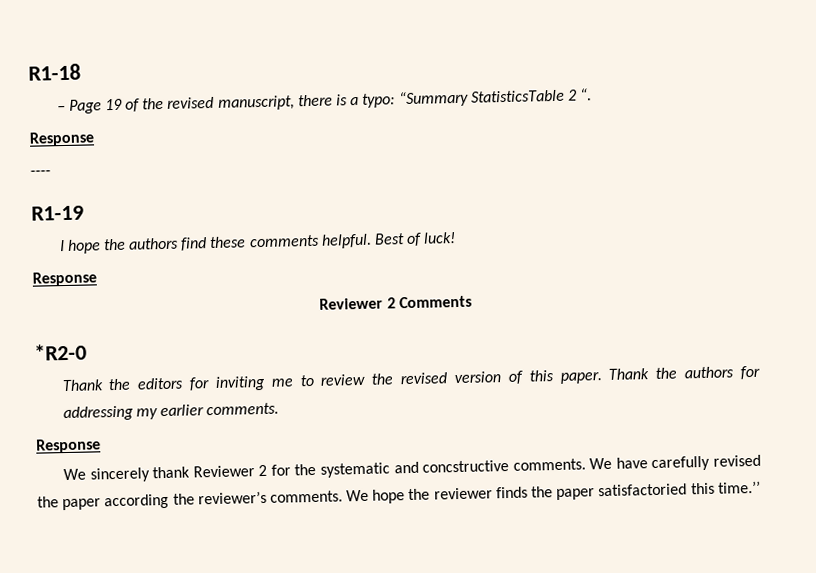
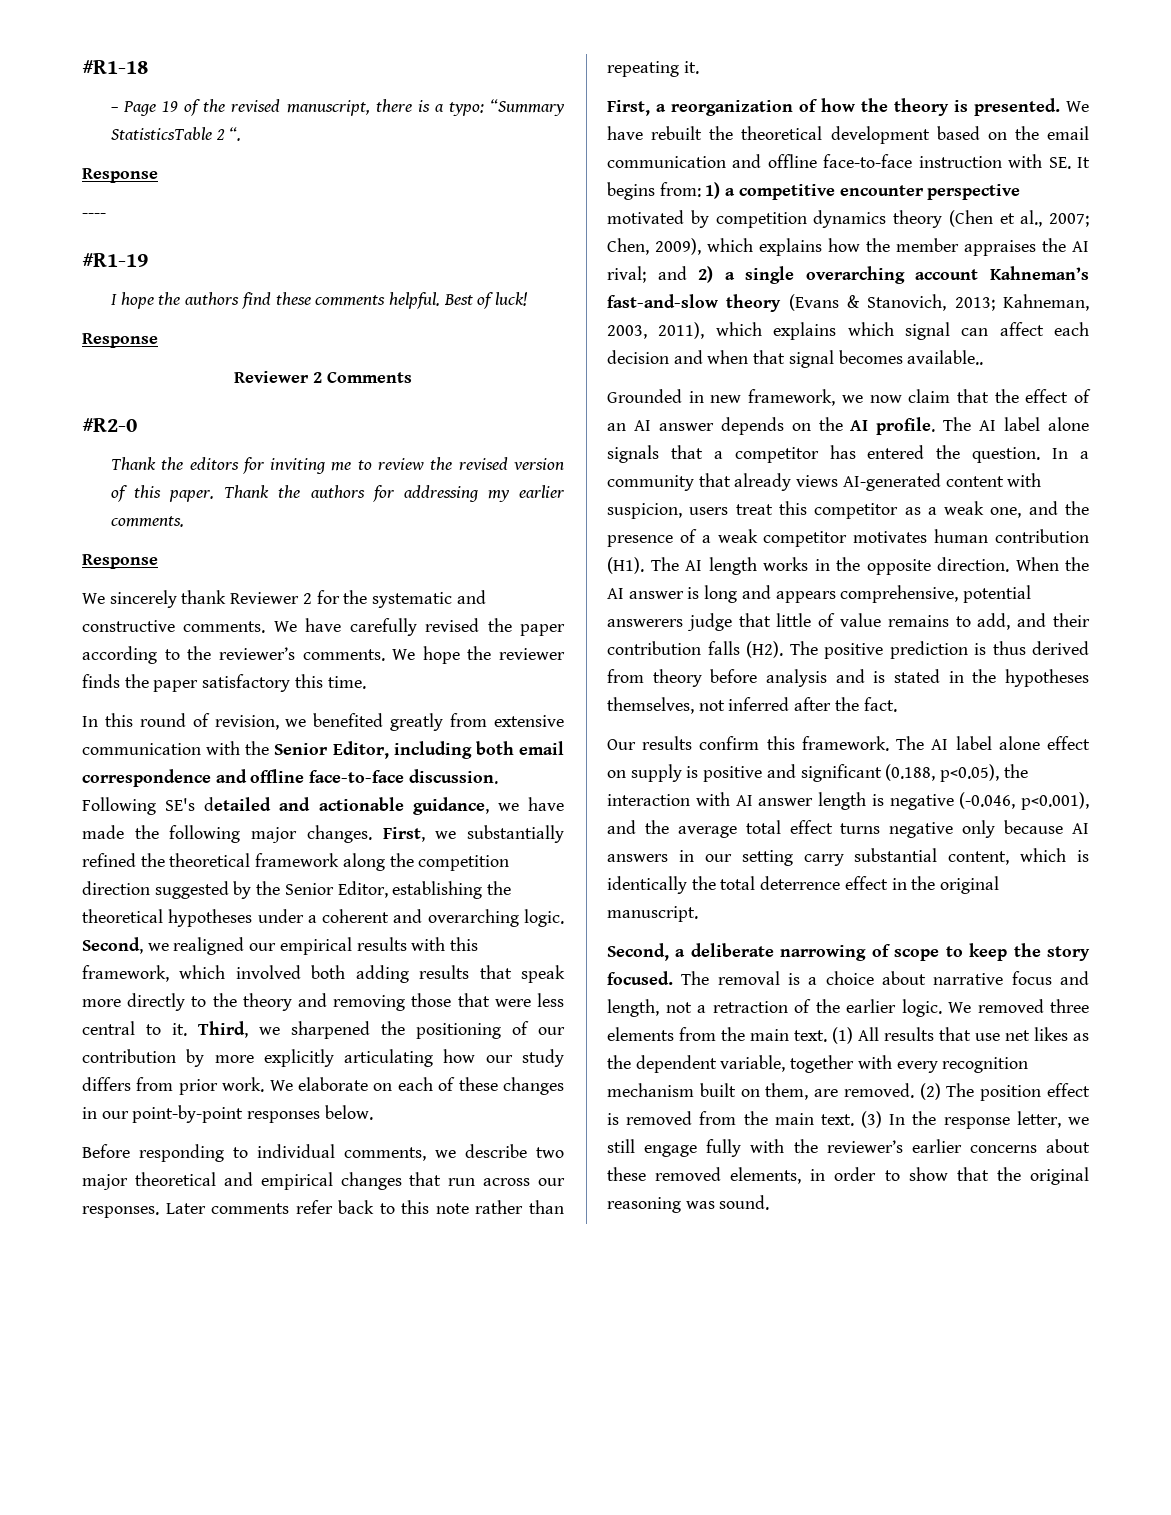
[28,63,81,81] R1-18 -> [82,60,148,74] #R1-18
[31,205,84,221] R1-19 -> [82,253,148,267] #R1-19
[34,343,87,361] *R2-0 -> [82,418,137,432] #R2-0
[422,459,510,473] concstructive -> [82,620,175,632] constructive
(170, 501) none -> [164,649,180,660] to
[598,480,761,497] satisfactoried this time.’’ -> [202,674,366,692] [82,713,565,731] [82,741,564,759] [82,769,498,787] [82,797,564,815] [82,825,564,843] [82,853,510,871] [82,881,512,899] [82,909,564,927] [82,937,479,955] [82,965,566,983] [82,993,564,1011] [82,1021,565,1039] [82,1049,564,1067] [82,1077,564,1095] [82,1105,373,1123] [82,1144,564,1162] [82,1172,565,1190] [82,1200,564,1218] [607,61,699,77] [607,98,1089,116] [607,126,1089,144] [607,154,1090,169] [607,182,1021,200] [607,210,1089,228] [607,238,1089,256] [607,266,1089,284] [607,294,1089,312] [607,322,1089,340] [607,350,984,368] [607,389,1091,406] [607,417,1089,435] [607,445,1089,463] [607,473,1042,491] [607,501,1089,519] [607,529,1089,547] [607,557,1089,575] [607,585,1032,603] [607,613,1090,631] [607,641,1089,659] [607,669,1089,687] [607,697,897,714] [607,736,1090,751] [607,764,1028,782] [607,792,1089,810] [607,820,1089,838] [607,848,1089,866] [607,876,1000,894] [607,906,698,922] [607,943,1090,961] [607,971,1089,985] [607,999,1089,1017] [607,1027,1089,1044] [607,1055,1029,1073] [607,1083,1090,1101] [607,1111,1089,1129] [607,1139,1090,1157] [607,1167,1089,1185] [607,1195,770,1213] satisfactory this time. // In this round of revision, we benefited greatly from extensive communication with the Senior Editor, including both email correspondence and offline face-to-face discussion. Following SE's detailed and actionable guidance, we have made the following major changes. First, we substantially refined the theoretical framework along the competition direction suggested by the Senior Editor, establishing the theoretical hypotheses under a coherent and overarching logic. Second, we realigned our empirical results with this framework, which involved both adding results that speak more directly to the theory and removing those that were less central to it. Third, we sharpened the positioning of our contribution by more explicitly articulating how our study differs from prior work. We elaborate on each of these changes in our point-by-point responses below. // Before responding to individual comments, we describe two major theoretical and empirical changes that run across our responses. Later comments refer back to this note rather than repeating it. // First, a reorganization of how the theory is presented. We have rebuilt the theoretical development based on the email communication and offline face-to-face instruction with SE. It begins from: 1) a competitive encounter perspective motivated by competition dynamics theory (Chen et al., 2007; Chen, 2009), which explains how the member appraises the AI rival; and 2) a single overarching account Kahneman’s fast-and-slow theory (Evans & Stanovich, 2013; Kahneman, 2003, 2011), which explains which signal can affect each decision and when that signal becomes available.. // Grounded in new framework, we now claim that the effect of an AI answer depends on the AI profile. The AI label alone signals that a competitor has entered the question. In a community that already views AI-generated content with suspicion, users treat this competitor as a weak one, and the presence of a weak competitor motivates human contribution (H1). The AI length works in the opposite direction. When the AI answer is long and appears comprehensive, potential answerers judge that little of value remains to add, and their contribution falls (H2). The positive prediction is thus derived from theory before analysis and is stated in the hypotheses themselves, not inferred after the fact. // Our results confirm this framework. The AI label alone effect on supply is positive and significant (0.188, p<0.05), the interaction with AI answer length is negative (-0.046, p<0.001), and the average total effect turns negative only because AI answers in our setting carry substantial content, which is identically the total deterrence effect in the original manuscript. // Second, a deliberate narrowing of scope to keep the story focused. The removal is a choice about narrative focus and length, not a retraction of the earlier logic. We removed three elements from the main text. (1) All results that use net likes as the dependent variable, together with every recognition mechanism built on them, are removed. (2) The position effect is removed from the main text. (3) In the response letter, we still engage fully with the reviewer’s earlier concerns about these removed elements, in order to show that the original reasoning was sound.

